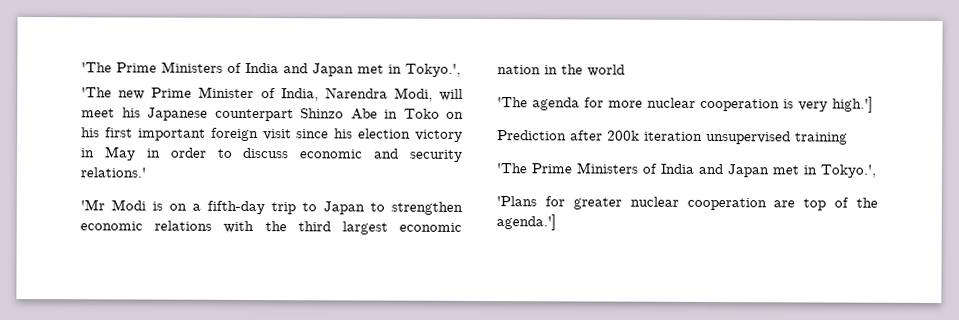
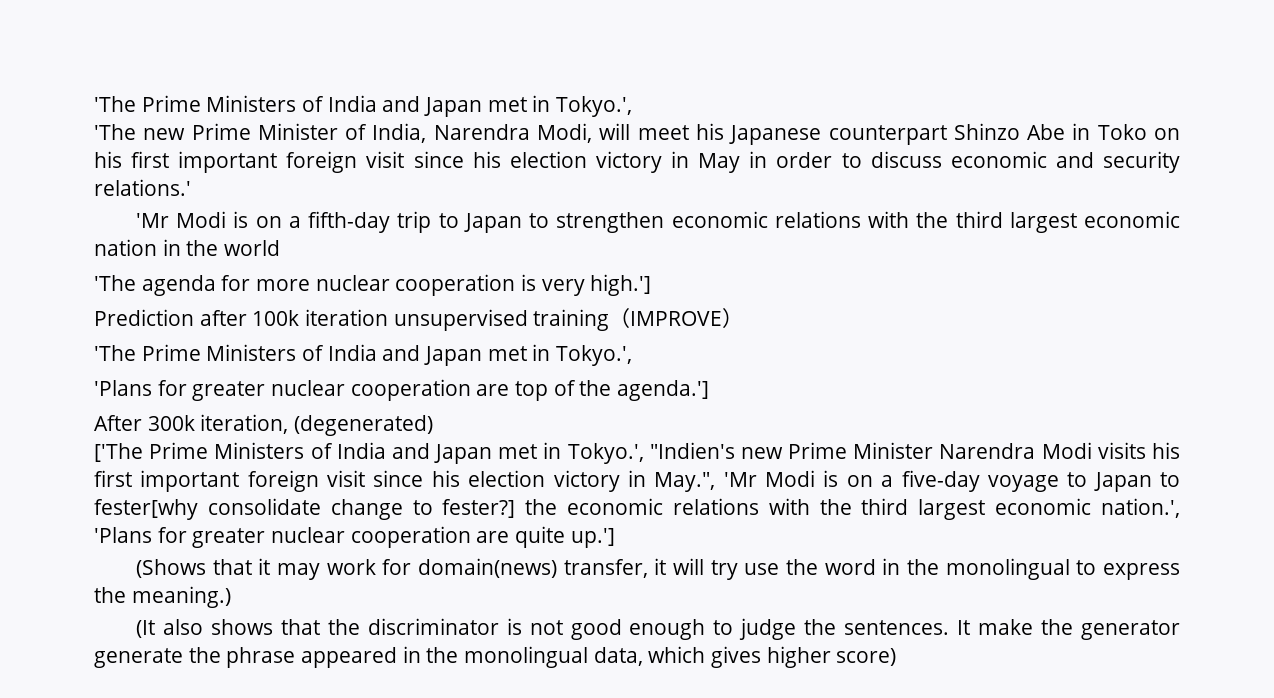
[607,130,640,141] 200k -> [252,310,300,326] 100k
(848, 138) none -> [609,308,744,328] （IMPROVE）
(556, 222) none -> [94,414,434,436] [94,442,1180,464] [94,470,1180,492] [94,498,1180,520] [94,526,615,548] [135,558,1181,580] [94,586,231,608] [135,618,1181,640] [94,646,897,668] // After 300k iteration, (degenerated) // ['The Prime Ministers of India and Japan met in Tokyo.', "Indien's new Prime Minister Narendra Modi visits his first important foreign visit since his election victory in May.", 'Mr Modi is on a five-day voyage to Japan to fester[why consolidate change to fester?] the economic relations with the third largest economic nation.', 'Plans for greater nuclear cooperation are quite up.'] // (Shows that it may work for domain(news) transfer, it will try use the word in the monolingual to express the meaning.) // (It also shows that the discriminator is not good enough to judge the sentences. It make the generator generate the phrase appeared in the monolingual data, which gives higher score)

